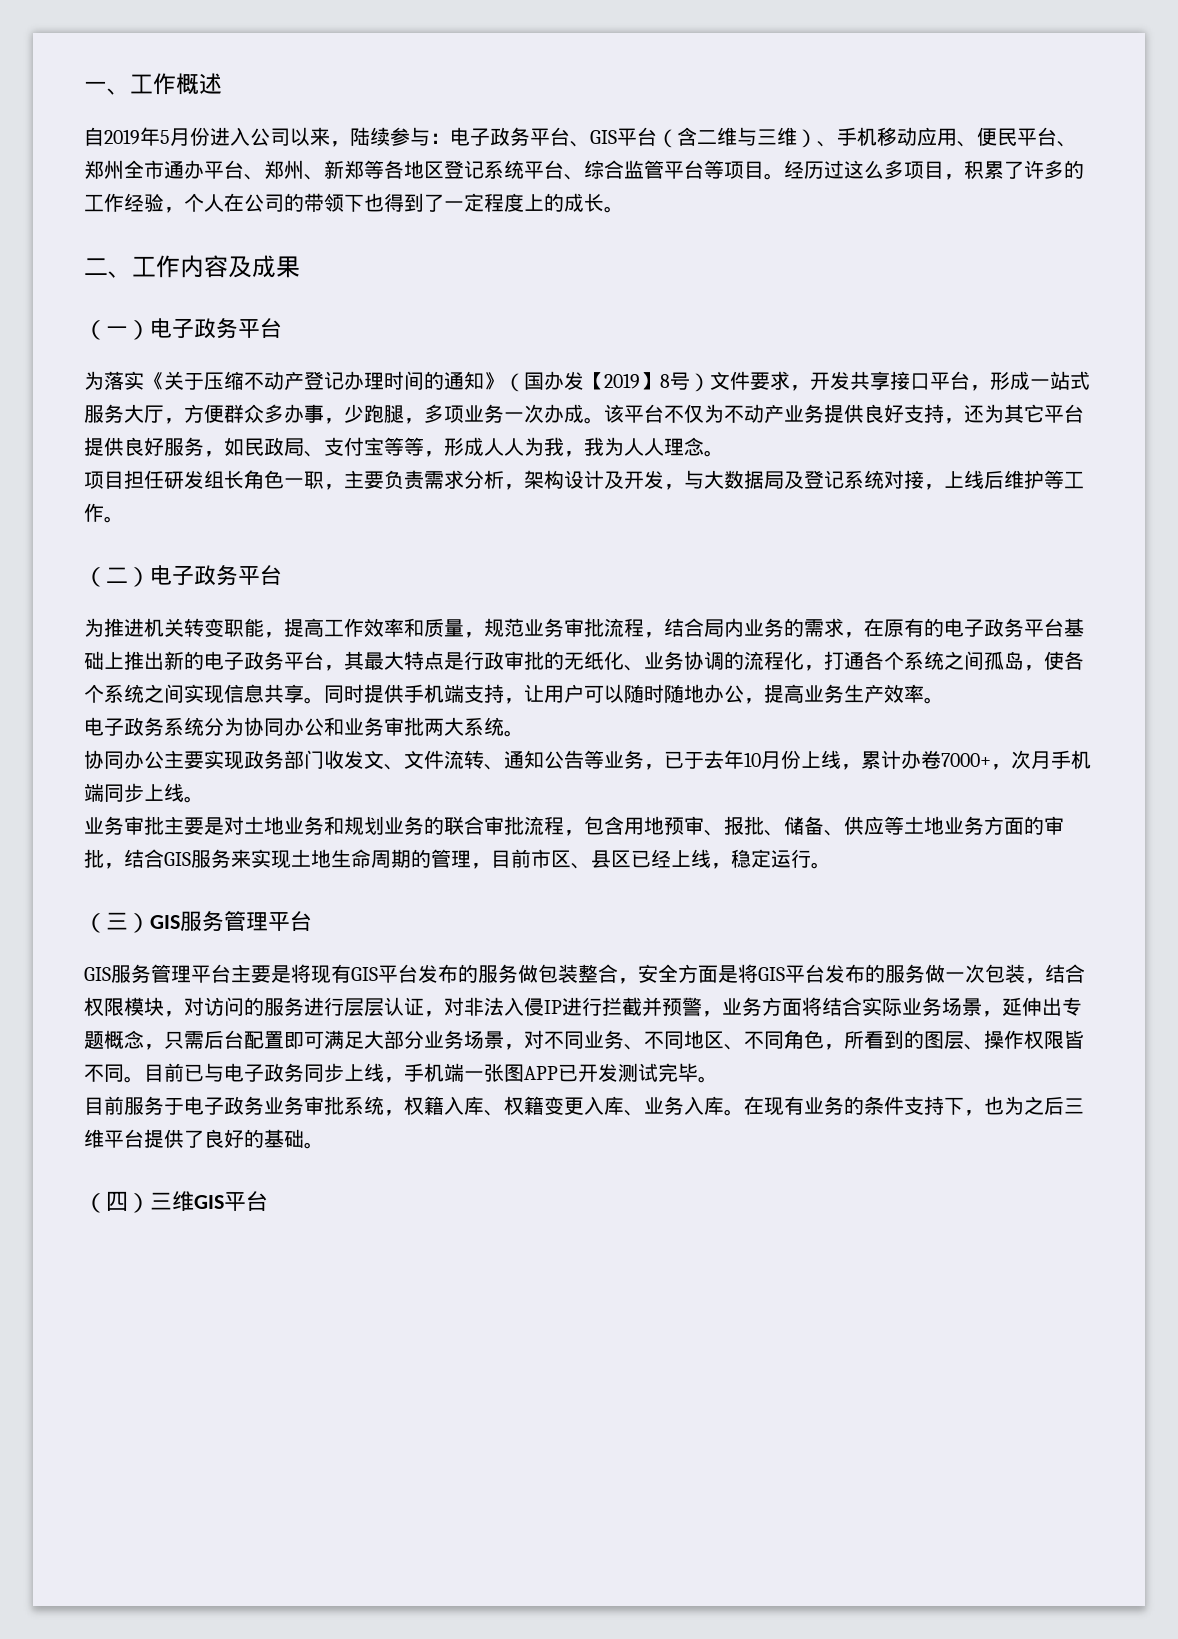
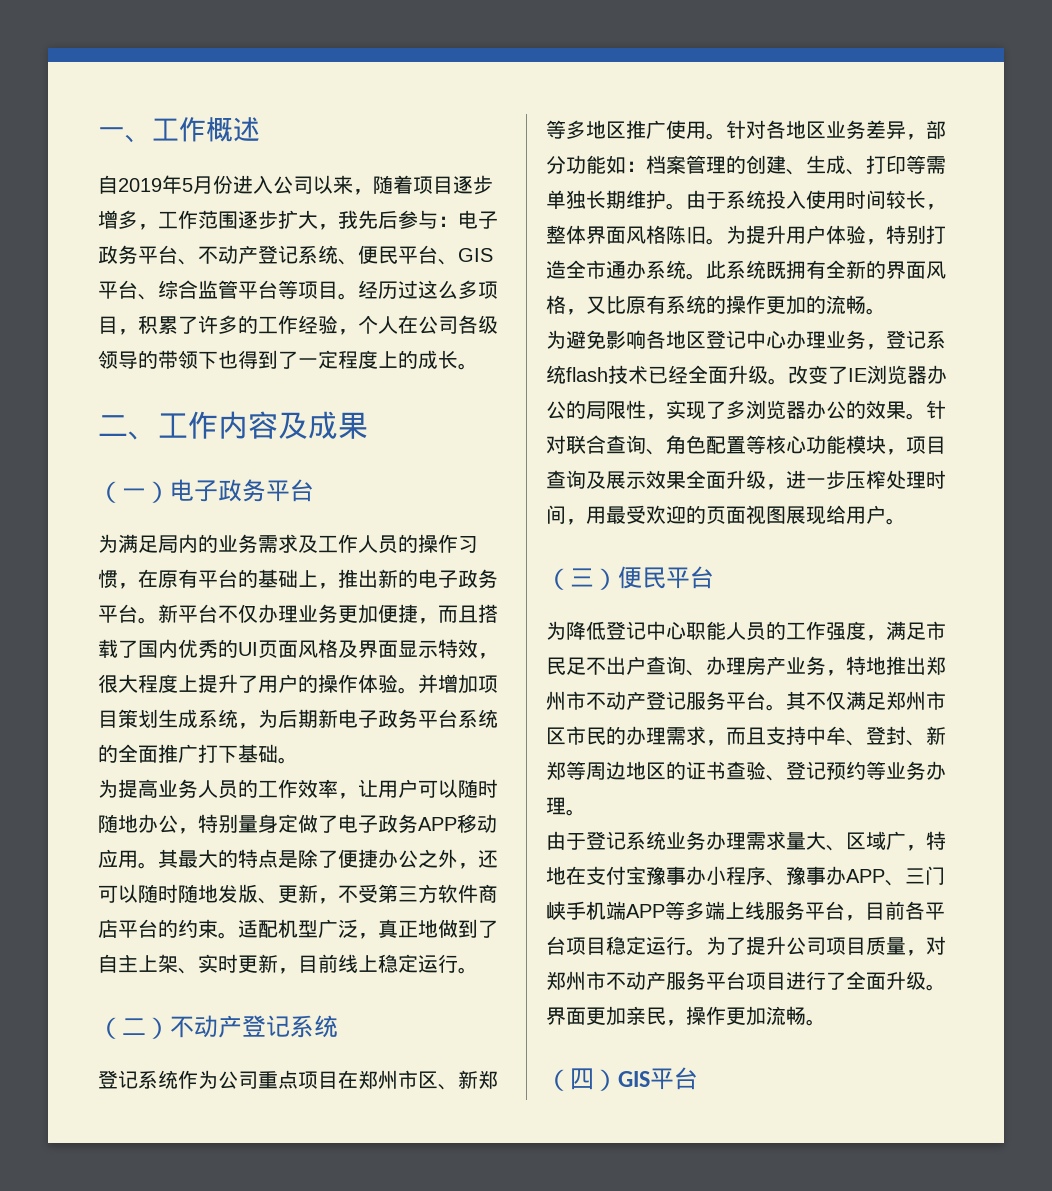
[350,127,390,146] 陆续 -> [373,175,493,195] [98,210,398,230] 随着项目逐步增多，工作范围逐步扩大，我先后
[590,127,1077,148] [84,160,524,180] GIS平台（含二维与三维）、手机移动应用、便民平台、郑州全市通办平台、郑州、新郑等各地区登记系统 -> [198,245,493,265] 不动产登记系统、便民平台、GIS
(284, 203) none -> [458,315,498,334] [98,350,138,369] 各级领导
[104,371,1090,392] [84,404,1084,424] [84,437,724,457] [84,470,1084,490] [84,503,124,523] [84,565,282,587] [84,618,1084,638] [84,651,124,670] 落实《关于压缩不动产登记办理时间的通知》（国办发【2019】8号）文件要求，开发共享接口平台，形成一站式服务大厅，方便群众多办事，少跑腿，多项业务一次办成。该平台不仅为不动产业务提供良好支持，还为其它平台提供良好服务，如民政局、支付宝等等，形成人人为我，我为人人理念。 // 项目担任研发组长角色一职，主要负责需求分析，架构设计及开发，与大数据局及登记系统对接，上线后维护等工作。 // （二）电子政务平台 // 为推进机关转变职能，提高工作效率和质量，规范业务审批流程，结合局内业务的需求，在原有的电子政务平台基础上 -> [118,534,478,554] [98,569,338,589] 满足局内的业务需求及工作人员的操作习惯，在原有平台的基础上，
[324,651,1084,671] [84,684,504,704] ，其最大特点是行政审批的无纸化、业务协调的流程化，打通各个系统之间孤岛，使各个系统之间实现信息共享。同时提供手机端支持 -> [138,604,498,624] [98,639,498,659] [98,674,498,694] [98,709,498,729] [98,744,298,764] [98,779,338,799] 。新平台不仅办理业务更加便捷，而且搭载了国内优秀的UI页面风格及界面显示特效，很大程度上提升了用户的操作体验。并增加项目策划生成系统，为后期新电子政务平台系统的全面推广打下基础。 // 为提高业务人员的工作效率
[764,684,944,704] [84,717,524,737] [84,750,1091,770] [84,783,204,803] [84,816,1064,836] [84,849,831,869] [84,911,312,933] [84,964,1085,984] [84,997,1082,1017] [84,1030,1084,1050] [84,1063,718,1083] [84,1096,1084,1116] [84,1129,324,1149] [84,1191,194,1213] 提高业务生产效率。 // 电子政务系统分为协同办公和业务审批两大系统。 // 协同办公主要实现政务部门收发文、文件流转、通知公告等业务，已于去年10月份上线，累计办卷7000+，次月手机端同步上线。 // 业务审批主要是对土地业务和规划业务的联合审批流程，包含用地预审、报批、储备、供应等土地业务方面的审批，结合GIS服务来实现土地生命周期的管理，目前市区、县区已经上线，稳定运行。 // （三）GIS服务管理平台 // GIS服务管理平台主要是将现有GIS平台发布的服务做包装整合，安全方面是将GIS平台发布的服务做一次包装，结合权限模块，对访问的服务进行层层认证，对非法入侵IP进行拦截并预警，业务方面将结合实际业务场景，延伸出专题概念，只需后台配置即可满足大部分业务场景，对不同业务、不同地区、不同角色，所看到的图层、操作权限皆不同。目前已与电子政务同步上线，手机端一张图APP已开发测试完毕。 // 目前服务于电子政务业务审批系统，权籍入库、权籍变更入库、业务入库。在现有业务的条件支持下，也为之后三维平台提供了良好的基础。 // （四）三维 -> [198,814,497,833] [98,849,498,869] [98,884,498,904] [98,919,498,939] [98,954,478,974] [98,1015,338,1039] [98,1070,498,1090] [546,120,946,140] [546,155,946,175] [546,190,946,210] [546,225,946,245] [546,260,946,280] [546,295,886,315] [546,330,946,350] [546,365,947,385] [546,400,946,420] [546,435,946,455] [546,470,946,490] [546,505,906,525] [546,566,714,590] [546,621,946,641] [546,656,946,676] [546,691,946,711] [546,726,946,746] [546,761,946,781] [546,797,586,816] [546,831,946,851] [546,866,945,886] [546,901,945,921] [546,936,946,956] [546,971,946,991] [546,1006,826,1026] [546,1068,618,1091] 特别量身定做了电子政务APP移动应用。其最大的特点是除了便捷办公之外，还可以随时随地发版、更新，不受第三方软件商店平台的约束。适配机型广泛，真正地做到了自主上架、实时更新，目前线上稳定运行。 // （二）不动产登记系统 // 登记系统作为公司重点项目在郑州市区、新郑等多地区推广使用。针对各地区业务差异，部分功能如：档案管理的创建、生成、打印等需单独长期维护。由于系统投入使用时间较长，整体界面风格陈旧。为提升用户体验，特别打造全市通办系统。此系统既拥有全新的界面风格，又比原有系统的操作更加的流畅。 // 为避免影响各地区登记中心办理业务，登记系统flash技术已经全面升级。改变了IE浏览器办公的局限性，实现了多浏览器办公的效果。针对联合查询、角色配置等核心功能模块，项目查询及展示效果全面升级，进一步压榨处理时间，用最受欢迎的页面视图展现给用户。 // （三）便民平台 // 为降低登记中心职能人员的工作强度，满足市民足不出户查询、办理房产业务，特地推出郑州市不动产登记服务平台。其不仅满足郑州市区市民的办理需求，而且支持中牟、登封、新郑等周边地区的证书查验、登记预约等业务办理。 // 由于登记系统业务办理需求量大、区域广，特地在支付宝豫事办小程序、豫事办APP、三门峡手机端APP等多端上线服务平台，目前各平台项目稳定运行。为了提升公司项目质量，对郑州市不动产服务平台项目进行了全面升级。界面更加亲民，操作更加流畅。 // （四）

